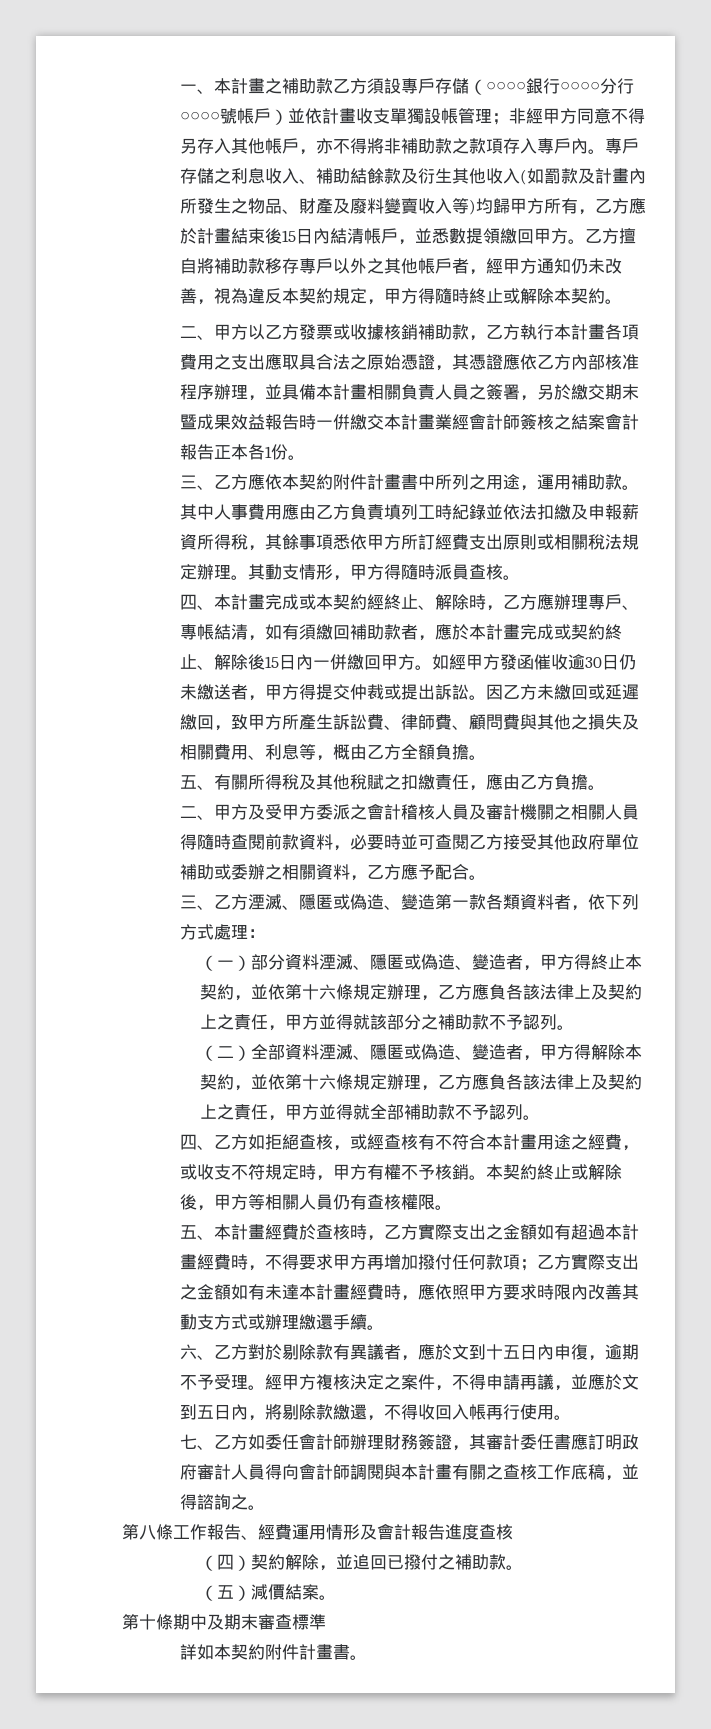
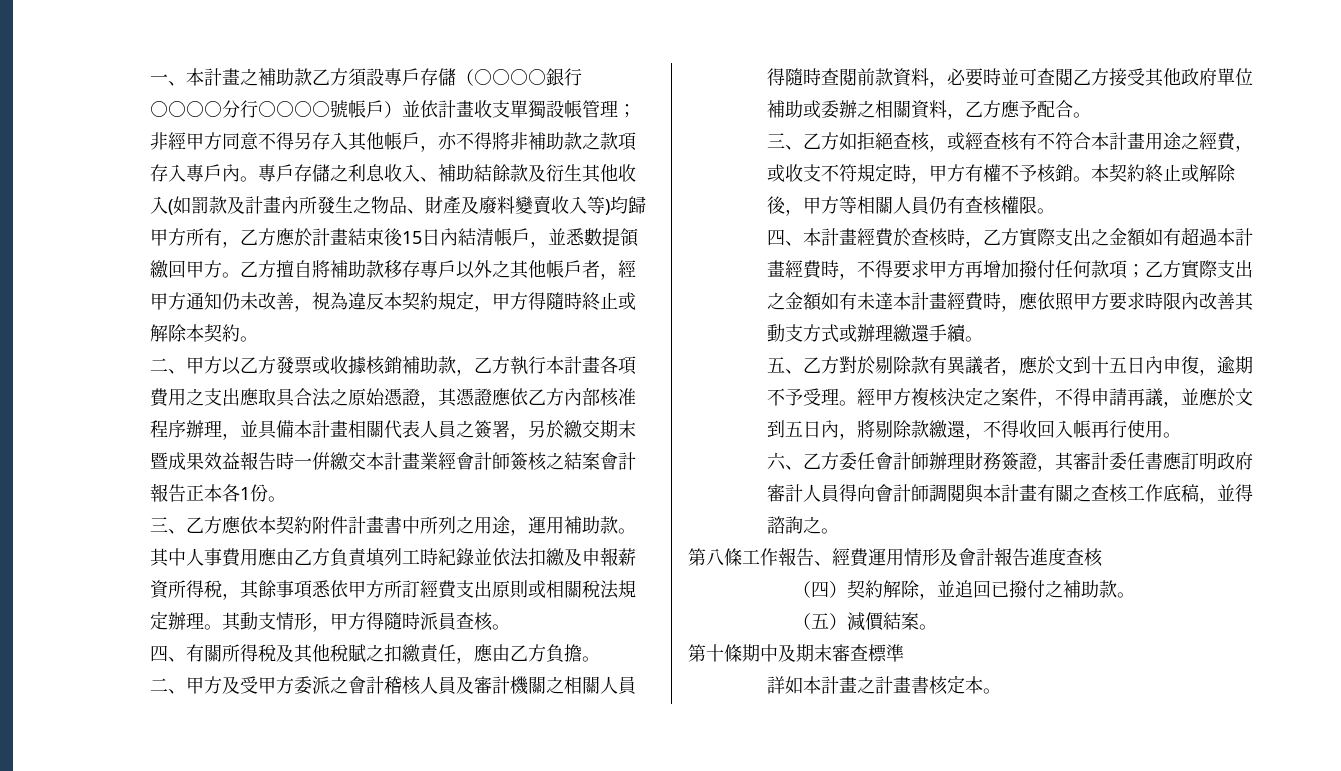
[401,384,436,400] 負責 -> [383,420,420,439] 代表
[214,594,640,611] [180,624,623,641] [180,654,637,670] [180,684,640,701] [180,714,640,731] [180,744,487,761] [180,775,215,790] 本計畫完成或本契約經終止、解除時，乙方應辦理專戶、專帳結清，如有須繳回補助款者，應於本計畫完成或契約終止、解除後15日內一併繳回甲方。如經甲方發函催收逾30日仍未繳送者，甲方得提交仲裁或提出訴訟。因乙方未繳回或延遲繳回，致甲方所產生訴訟費、律師費、顧問費與其他之損失及相關費用、利息等，概由乙方全額負擔。 // 五、 -> (186, 659) none
[248,894,640,911] [180,924,266,940] [199,954,642,971] [199,984,642,1001] [199,1014,574,1031] [199,1044,642,1061] [199,1074,642,1091] [199,1104,540,1121] [180,1134,249,1150] 湮滅、隱匿或偽造、變造第一款各類資料者，依下列方式處理： // （一）部分資料湮滅、隱匿或偽造、變造者，甲方得終止本契約，並依第十六條規定辦理，乙方應負各該法律上及契約上之責任，甲方並得就該部分之補助款不予認列。 // （二）全部資料湮滅、隱匿或偽造、變造者，甲方得解除本契約，並依第十六條規定辦理，乙方應負各該法律上及契約上之責任，甲方並得就全部補助款不予認列。 // 四、乙方 -> (839, 141) none
[180,1225,198,1239] 五 -> [766,229,785,246] 四
[180,1344,198,1360] 六 -> [766,357,785,373] 五
[180,1434,266,1450] 七、乙方如 -> [766,452,839,470] 六、乙方
[231,1644,351,1660] 契約附件計畫書 -> [820,675,983,695] 計畫之計畫書核定本

